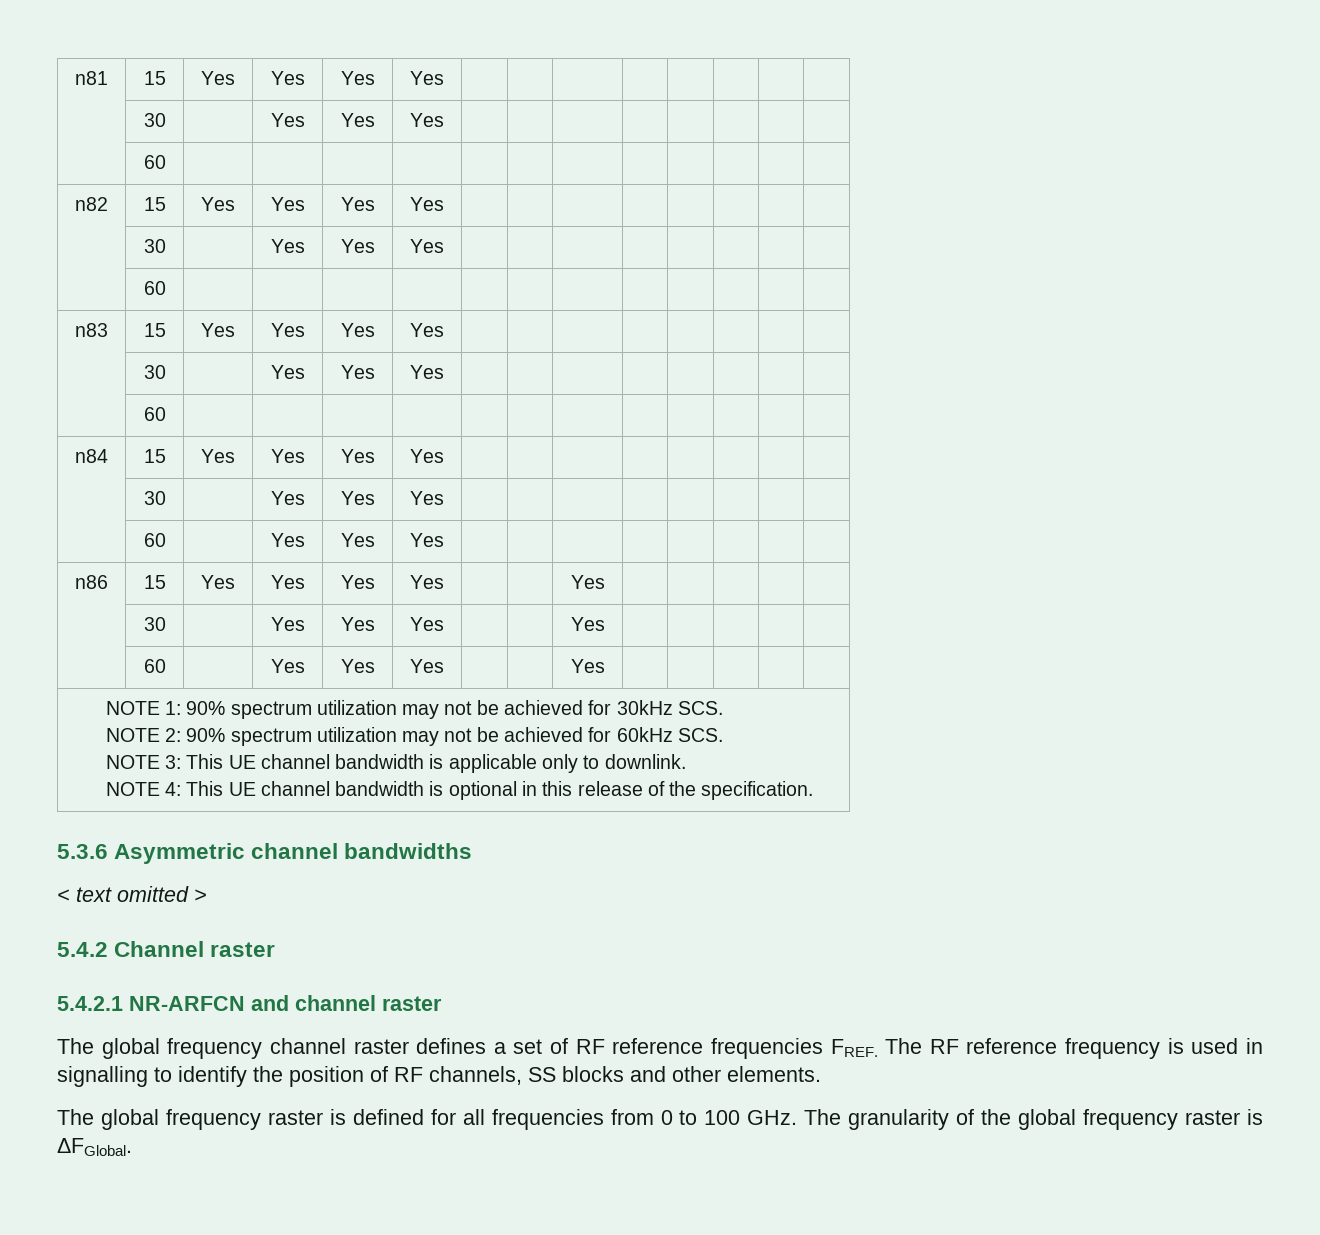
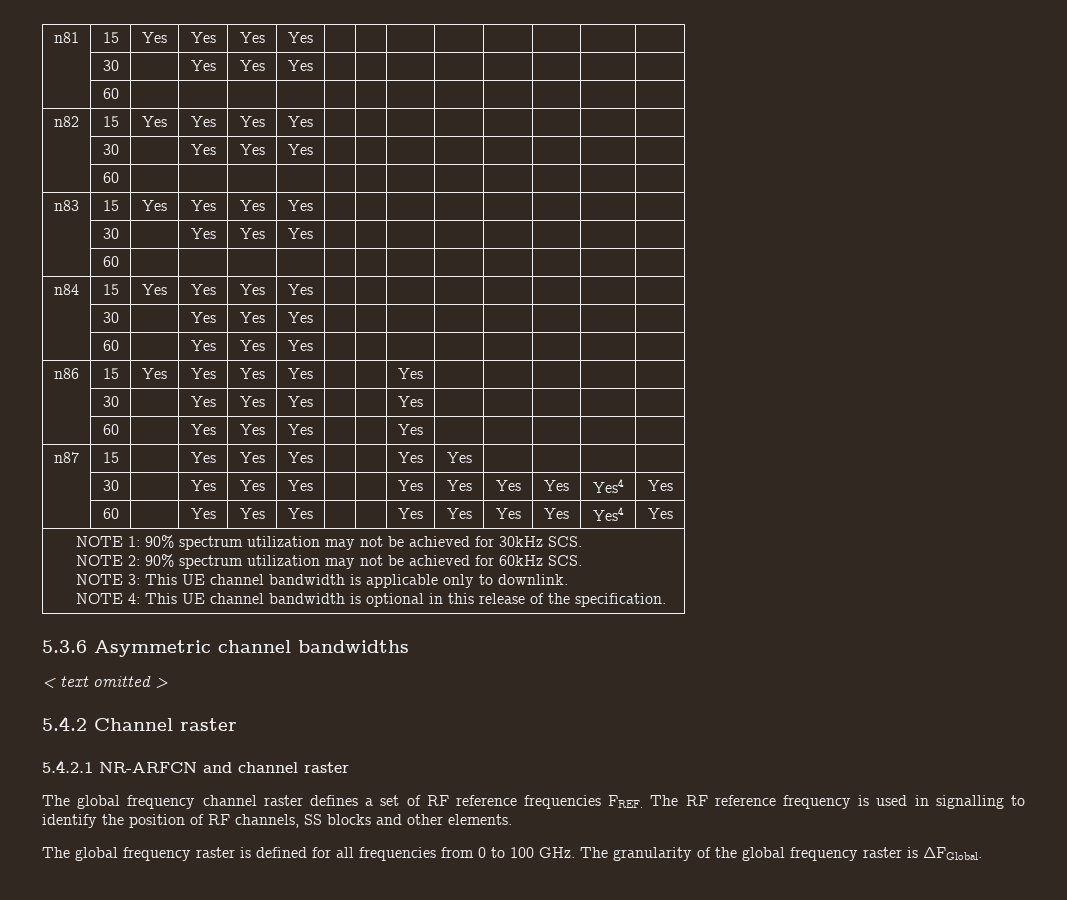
(605, 666) none -> [54,452,79,463] [102,452,119,463] [190,452,216,463] [239,452,265,463] [288,452,313,463] [398,452,423,463] [446,452,472,463] [102,480,119,491] [190,480,216,491] [239,480,265,491] [288,480,313,491] [398,480,423,491] [446,480,472,491] [495,480,521,491] [544,480,569,491] [592,478,624,493] [647,480,673,491] [102,508,119,519] [190,508,216,519] [239,508,265,519] [288,508,313,519] [398,508,423,519] [446,508,472,519] [495,508,521,519] [544,508,569,519] [592,506,624,521] [647,508,673,519] // n87 | 15 | | Yes | Yes | Yes | | | Yes | Yes | | | | // | 30 | | Yes | Yes | Yes | | | Yes | Yes | Yes | Yes | Yes4 | Yes // | 60 | | Yes | Yes | Yes | | | Yes | Yes | Yes | Yes | Yes4 | Yes

